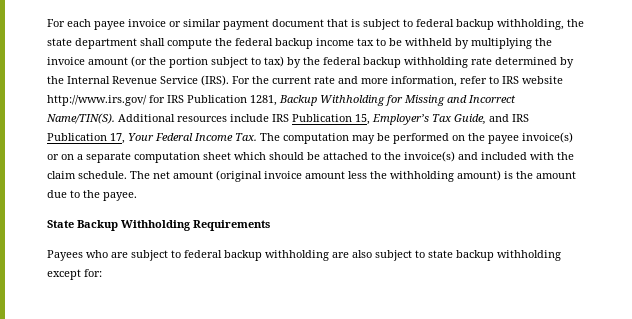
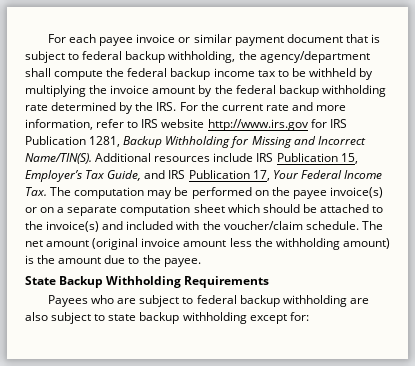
[47,38,137,49] state department -> [259,51,370,63] agency/department
[131,56,284,68] (or the portion subject to tax) -> (196, 90) none
[67,75,229,86] Internal Revenue Service (IRS). -> [156,102,177,111] IRS.
[47,95,147,106] http://www.irs.gov/ -> [207,119,309,131] http://www.irs.gov
[47,171,76,179] claim -> [223,221,303,230] voucher/claim

